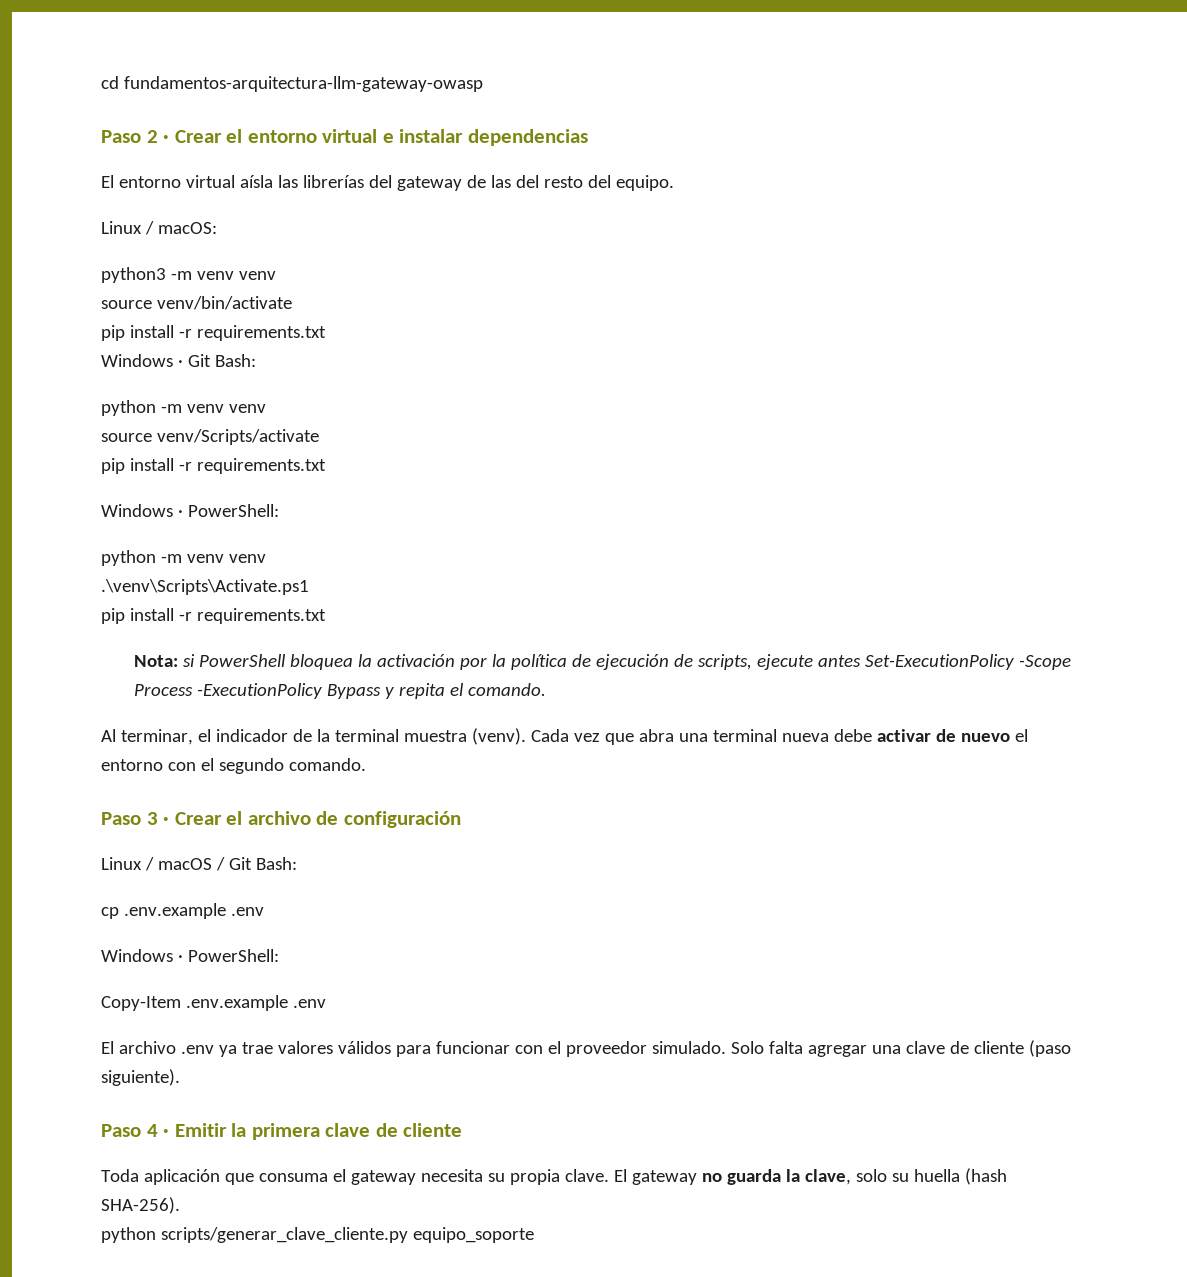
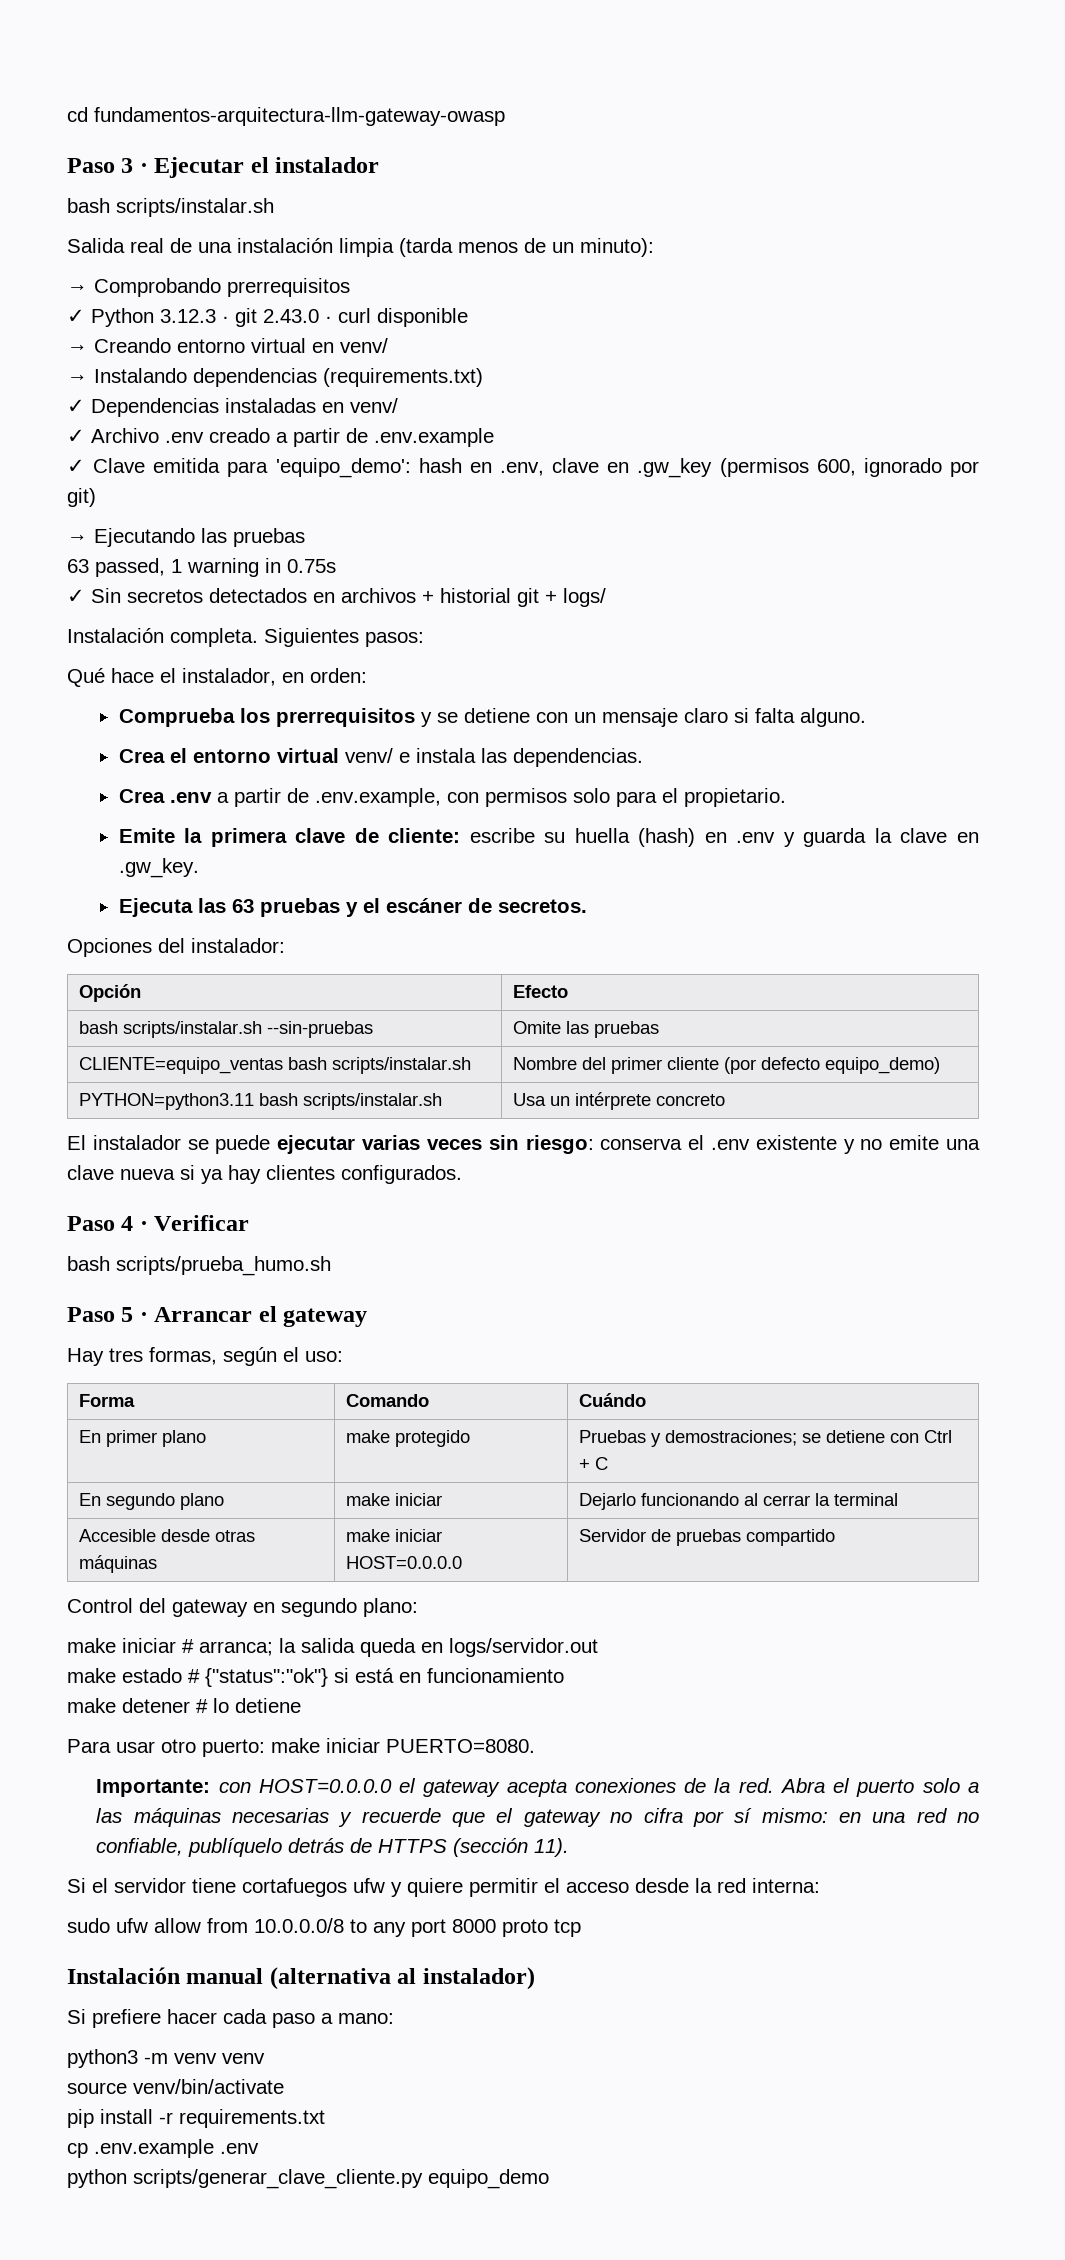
[146,129,588,146] [101,175,674,191] [101,221,217,235] 2 · Crear el entorno virtual e instalar dependencias // El entorno virtual aísla las librerías del gateway de las del resto del equipo. // Linux / macOS: -> [121,157,380,178] [67,198,274,217] [67,238,654,257] [67,278,350,297] [67,308,468,327] [67,338,388,353] [67,368,483,387] [67,398,398,417] [67,428,494,447] [67,458,979,478] [67,488,96,507] [67,528,305,547] [67,558,336,577] [67,588,606,607] [67,628,424,647] [67,668,367,687] [118,708,866,727] [118,748,643,767] [118,788,786,807] [118,828,980,847] [118,858,199,878] [118,898,587,917] [67,938,285,957] [78,984,141,1002] [512,985,568,998] [78,1021,373,1038] [512,1021,659,1038] [78,1057,471,1074] [512,1057,940,1074] [78,1093,442,1110] [512,1092,725,1110] [67,1135,980,1154] [67,1165,462,1184] [67,1215,250,1231] [67,1256,331,1276] [67,1306,368,1327] [67,1347,343,1366] [78,1394,135,1407] [345,1394,429,1407] [578,1393,646,1407] [78,1430,206,1447] [345,1430,470,1447] [578,1430,952,1447] [578,1457,608,1470] [78,1493,224,1510] [345,1493,442,1506] [578,1493,898,1510] [78,1529,255,1542] [78,1555,157,1573] [345,1529,442,1542] [345,1556,462,1569] [578,1529,835,1546] [67,1598,418,1617] [67,1638,598,1657] [67,1668,564,1687] [67,1698,301,1713] [67,1738,535,1757] [96,1778,979,1797] [96,1808,979,1827] [96,1838,570,1857] [67,1878,820,1897] [67,1918,581,1937] [67,1967,535,1990] [67,2009,394,2028] 3 · Ejecutar el instalador // bash scripts/instalar.sh // Salida real de una instalación limpia (tarda menos de un minuto): // → Comprobando prerrequisitos // ✓ Python 3.12.3 · git 2.43.0 · curl disponible // → Creando entorno virtual en venv/ // → Instalando dependencias (requirements.txt) // ✓ Dependencias instaladas en venv/ // ✓ Archivo .env creado a partir de .env.example // ✓ Clave emitida para 'equipo_demo': hash en .env, clave en .gw_key (permisos 600, ignorado por git) // → Ejecutando las pruebas // 63 passed, 1 warning in 0.75s // ✓ Sin secretos detectados en archivos + historial git + logs/ // Instalación completa. Siguientes pasos: // Qué hace el instalador, en orden: // Comprueba los prerrequisitos y se detiene con un mensaje claro si falta alguno. // Crea el entorno virtual venv/ e instala las dependencias. // Crea .env a partir de .env.example, con permisos solo para el propietario. // Emite la primera clave de cliente: escribe su huella (hash) en .env y guarda la clave en .gw_key. // Ejecuta las 63 pruebas y el escáner de secretos. // Opciones del instalador: // Opción | Efecto // bash scripts/instalar.sh --sin-pruebas | Omite las pruebas // CLIENTE=equipo_ventas bash scripts/instalar.sh | Nombre del primer cliente (por defecto equipo_demo) // PYTHON=python3.11 bash scripts/instalar.sh | Usa un intérprete concreto // El instalador se puede ejecutar varias veces sin riesgo: conserva el .env existente y no emite una clave nueva si ya hay clientes configurados. // Paso 4 · Verificar // bash scripts/prueba_humo.sh // Paso 5 · Arrancar el gateway // Hay tres formas, según el uso: // Forma | Comando | Cuándo // En primer plano | make protegido | Pruebas y demostraciones; se detiene con Ctrl + C // En segundo plano | make iniciar | Dejarlo funcionando al cerrar la terminal // Accesible desde otras máquinas | make iniciar HOST=0.0.0.0 | Servidor de pruebas compartido // Control del gateway en segundo plano: // make iniciar # arranca; la salida queda en logs/servidor.out // make estado # {"status":"ok"} si está en funcionamiento // make detener # lo detiene // Para usar otro puerto: make iniciar PUERTO=8080. // Importante: con HOST=0.0.0.0 el gateway acepta conexiones de la red. Abra el puerto solo a las máquinas necesarias y recuerde que el gateway no cifra por sí mismo: en una red no confiable, publíquelo detrás de HTTPS (sección 11). // Si el servidor tiene cortafuegos ufw y quiere permitir el acceso desde la red interna: // sudo ufw allow from 10.0.0.0/8 to any port 8000 proto tcp // Instalación manual (alternativa al instalador) // Si prefiere hacer cada paso a mano:
[101,354,256,367] [101,400,266,416] [101,429,319,445] [101,458,326,474] [101,504,279,517] [101,550,266,566] [101,579,309,595] [101,608,326,624] [134,654,1072,670] [134,683,547,699] [101,728,1028,745] [101,758,366,774] [101,811,461,828] [101,857,297,871] [101,903,264,919] [101,949,279,962] [101,995,326,1011] [101,1040,1071,1057] [101,1069,180,1086] [101,1123,463,1140] [101,1168,1007,1185] [101,1197,180,1214] Windows · Git Bash: // python -m venv venv // source venv/Scripts/activate // pip install -r requirements.txt // Windows · PowerShell: // python -m venv venv // .\venv\Scripts\Activate.ps1 // pip install -r requirements.txt // Nota: si PowerShell bloquea la activación por la política de ejecución de scripts, ejecute antes Set-ExecutionPolicy -Scope Process -ExecutionPolicy Bypass y repita el comando. // Al terminar, el indicador de la terminal muestra (venv). Cada vez que abra una terminal nueva debe activar de nuevo el entorno con el segundo comando. // Paso 3 · Crear el archivo de configuración // Linux / macOS / Git Bash: // cp .env.example .env // Windows · PowerShell: // Copy-Item .env.example .env // El archivo .env ya trae valores válidos para funcionar con el proveedor simulado. Solo falta agregar una clave de cliente (paso siguiente). // Paso 4 · Emitir la primera clave de cliente // Toda aplicación que consuma el gateway necesita su propia clave. El gateway no guarda la clave, solo su huella (hash SHA-256). -> [67,2139,259,2158] cp .env.example .env
[412,1227,534,1243] equipo_soporte -> [428,2169,549,2189] equipo_demo

